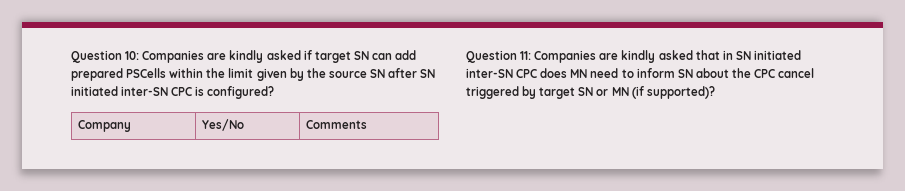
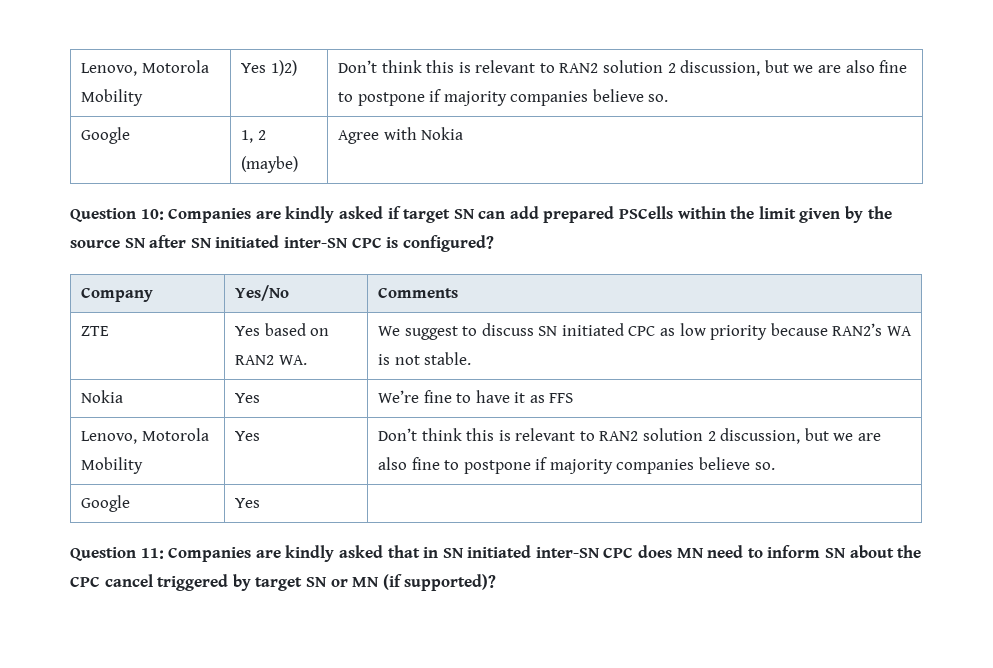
(71, 56) none -> [80,60,209,76] [80,89,143,106] [240,60,297,76] [337,60,908,76] [337,89,669,106] [80,127,130,144] [240,130,266,143] [240,156,298,173] [337,127,464,144] Lenovo, Motorola Mobility | Yes 1)2) | Don’t think this is relevant to RAN2 solution 2 discussion, but we are also fine to postpone if majority companies believe so. // Google | 1, 2 (maybe) | Agree with Nokia //
(368, 124) none -> [80,326,109,336] [234,323,330,336] [234,355,307,365] [377,323,913,340] [377,352,472,365] [80,390,123,403] [234,393,260,403] [377,390,574,403] [80,428,209,444] [80,457,143,474] [234,431,260,441] [377,428,882,444] [377,457,775,474] [80,495,130,512] [234,498,260,508] // ZTE | Yes based on RAN2 WA. | We suggest to discuss SN initiated CPC as low priority because RAN2’s WA is not stable. // Nokia | Yes | We’re fine to have it as FFS // Lenovo, Motorola Mobility | Yes | Don’t think this is relevant to RAN2 solution 2 discussion, but we are also fine to postpone if majority companies believe so. // Google | Yes |

